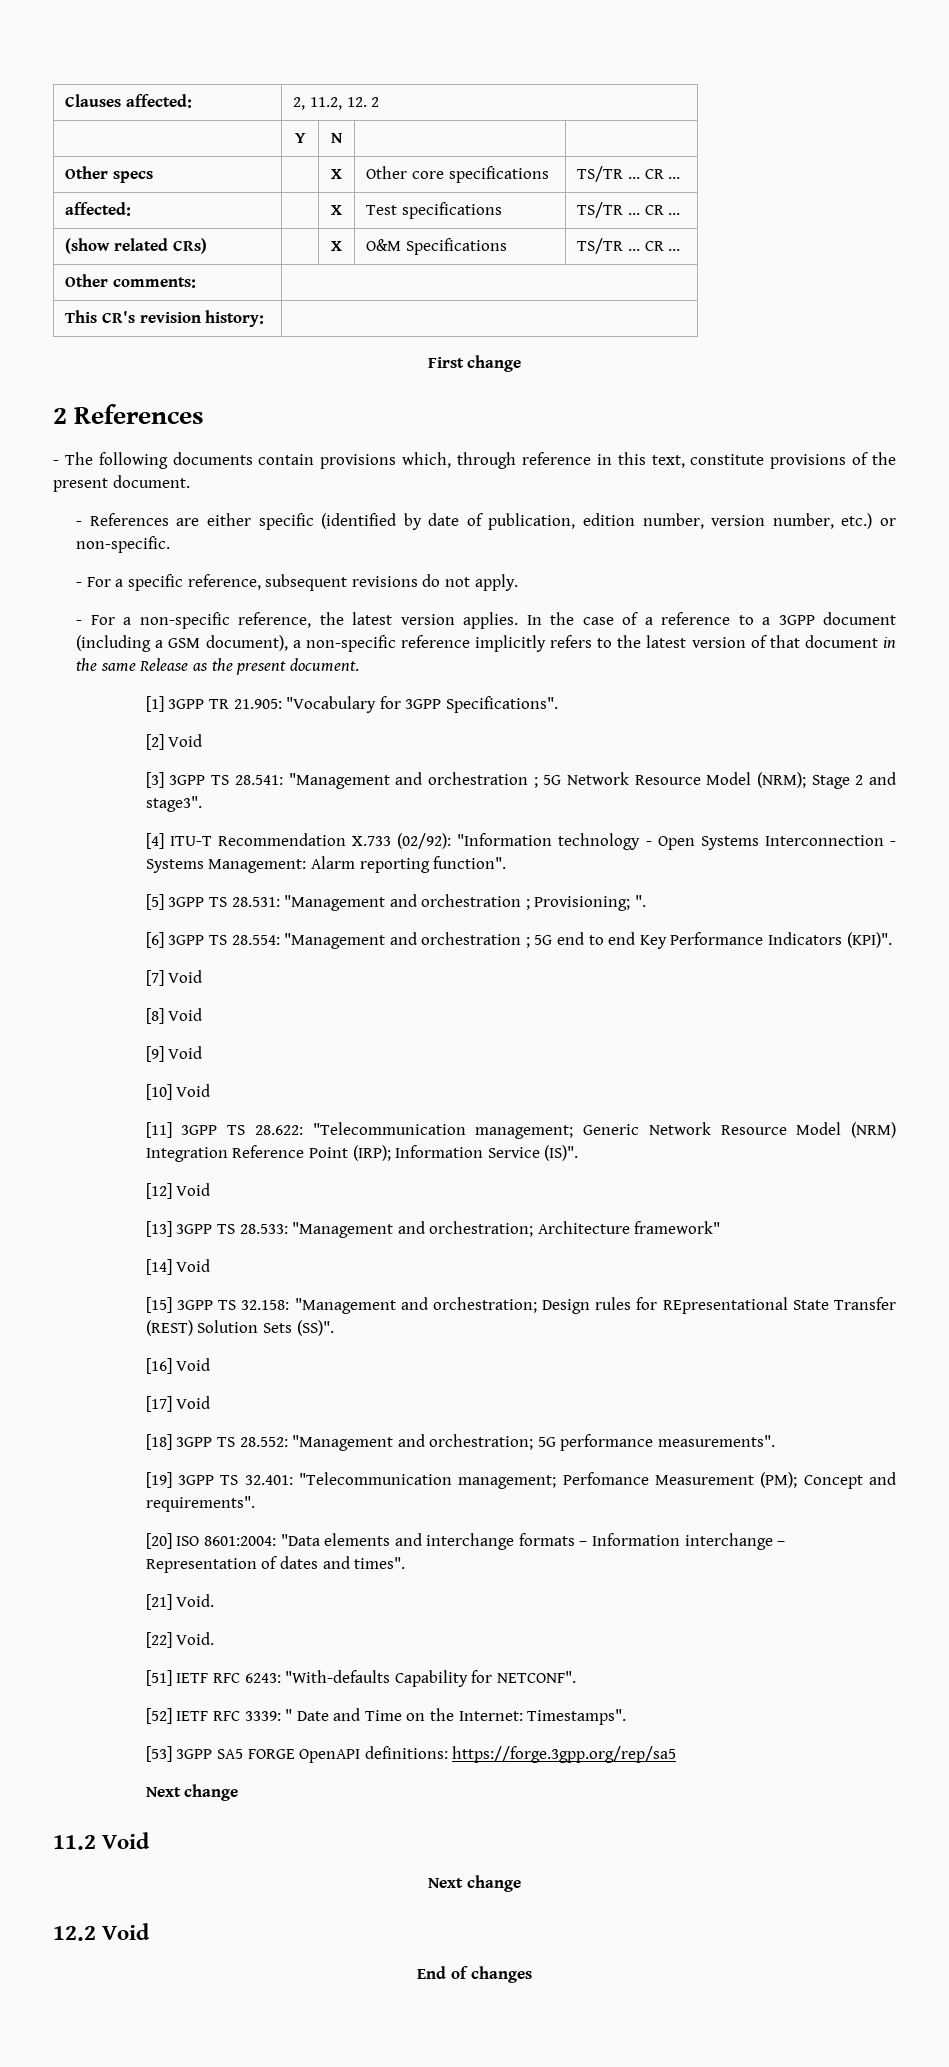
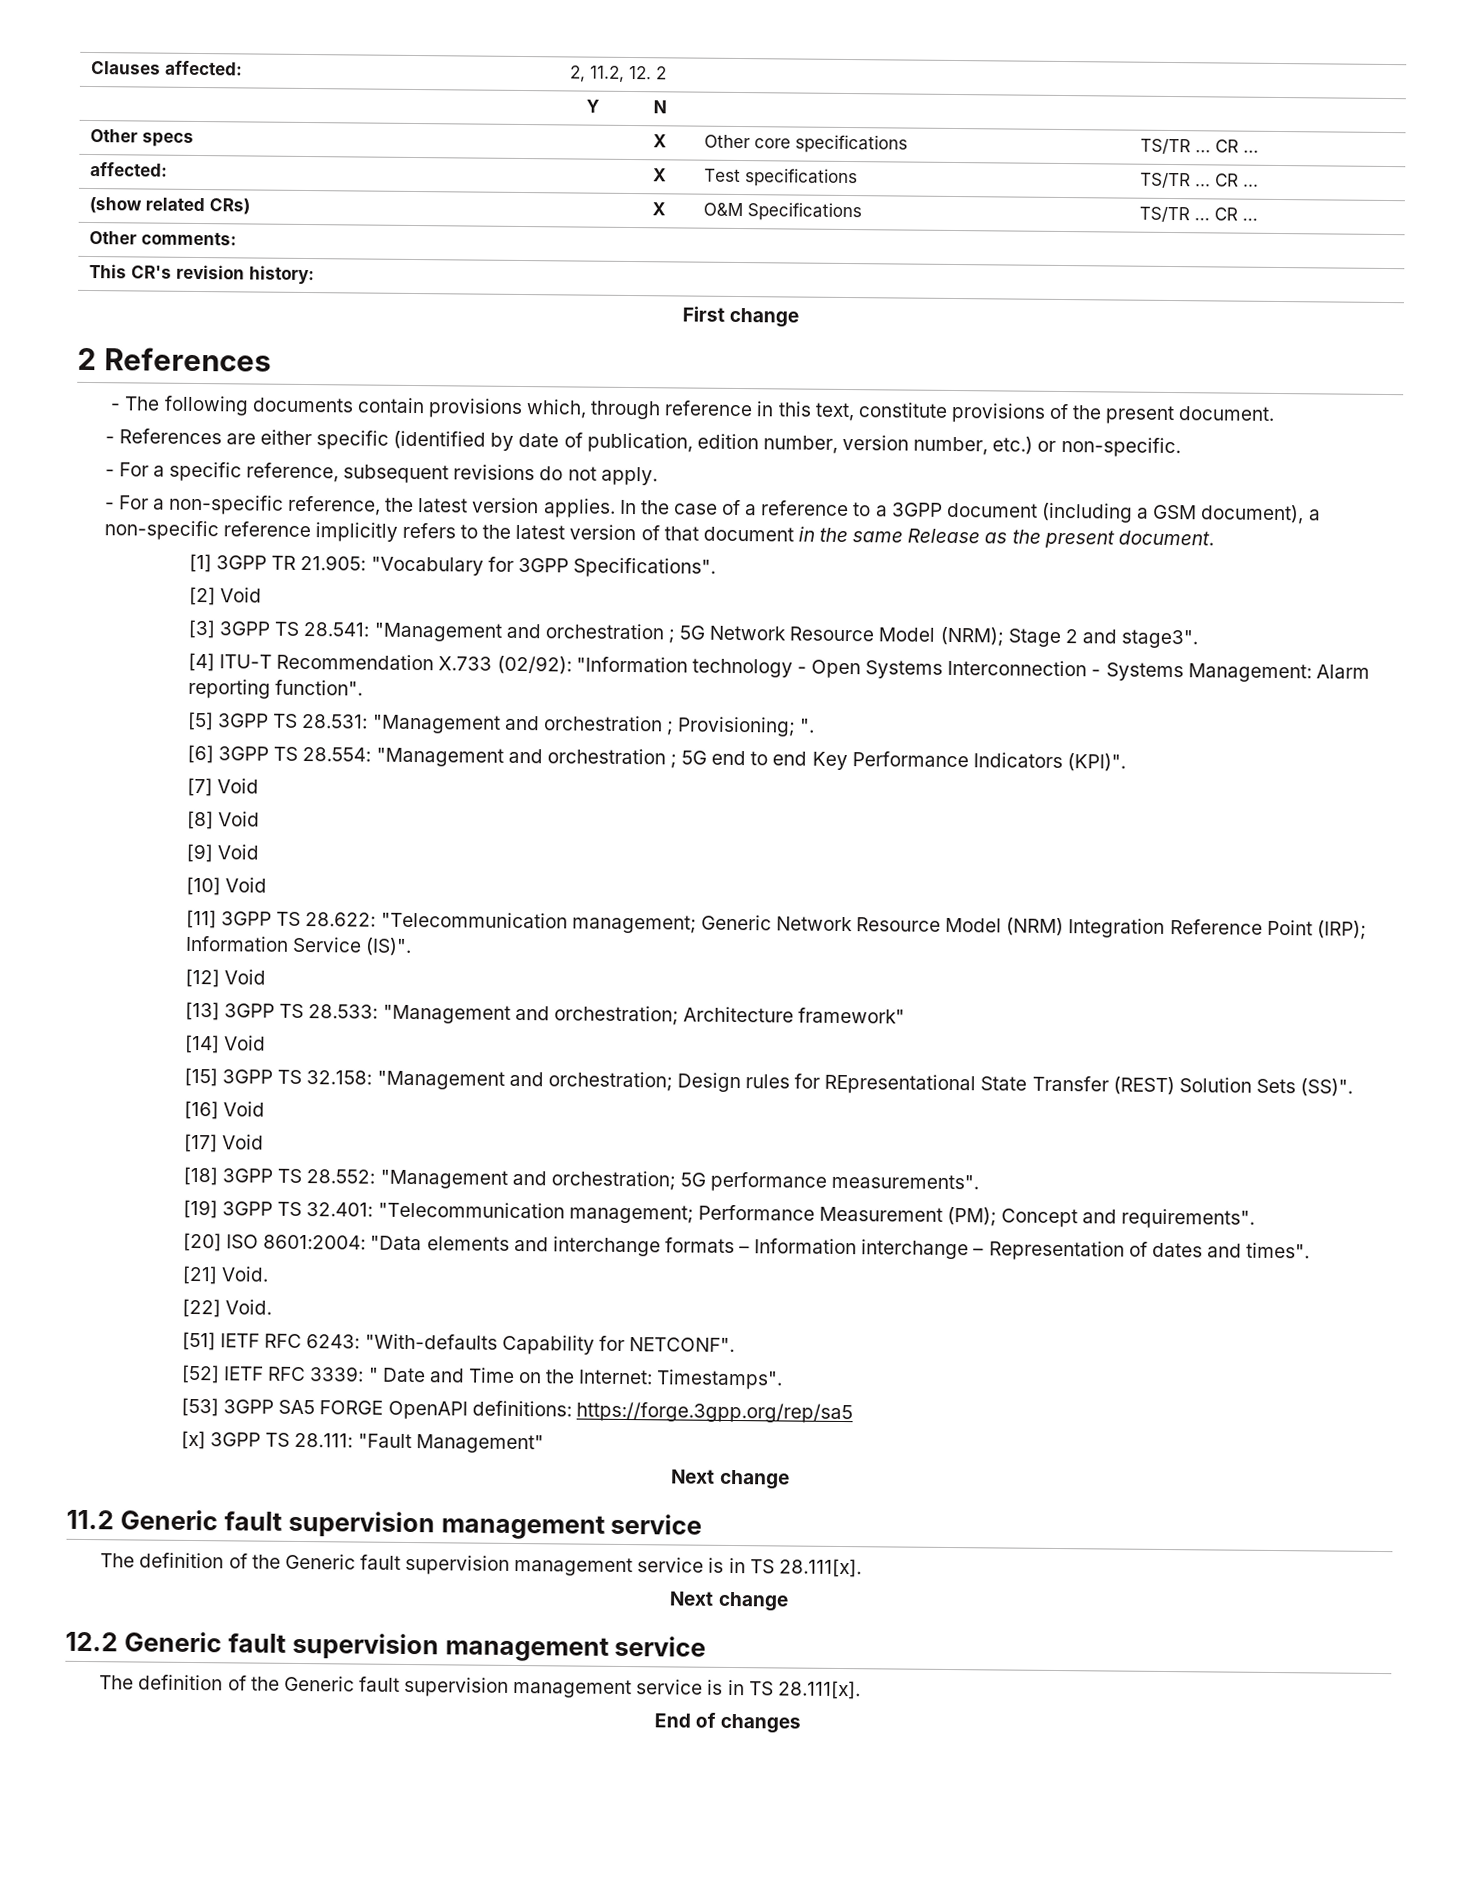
[562,1472,649,1485] Perfomance -> [697,1204,815,1221] Performance
[145,1784,239,1801] [53,1832,151,1850] [428,1875,521,1892] [53,1923,151,1941] Next change // 11.2 Void // Next change // 12.2 Void -> [181,1430,544,1454] [671,1469,790,1490] [66,1509,703,1540] [100,1552,862,1578] [669,1591,789,1612] [65,1631,707,1662] [99,1674,861,1700] [x] 3GPP TS 28.111: "Fault Management" // Next change // 11.2 Generic fault supervision management service // The definition of the Generic fault supervision management service is in TS 28.111[x]. // Next change // 12.2 Generic fault supervision management service // The definition of the Generic fault supervision management service is in TS 28.111[x].

